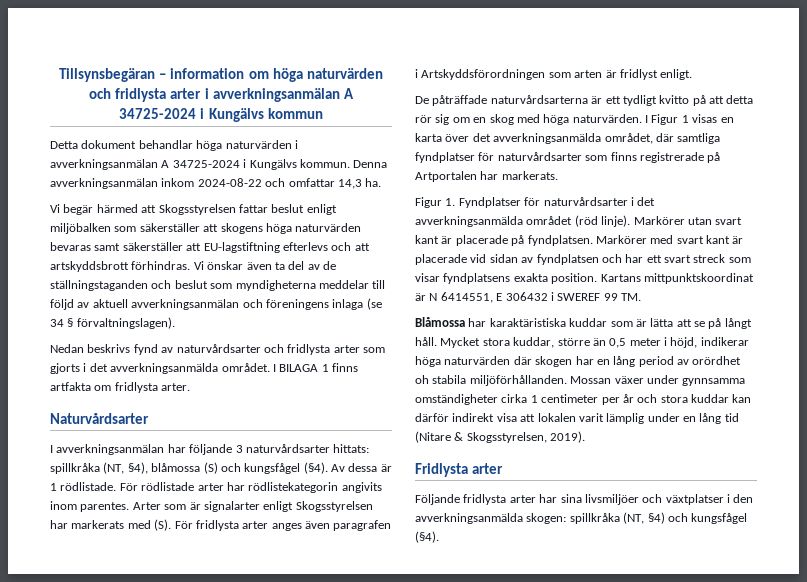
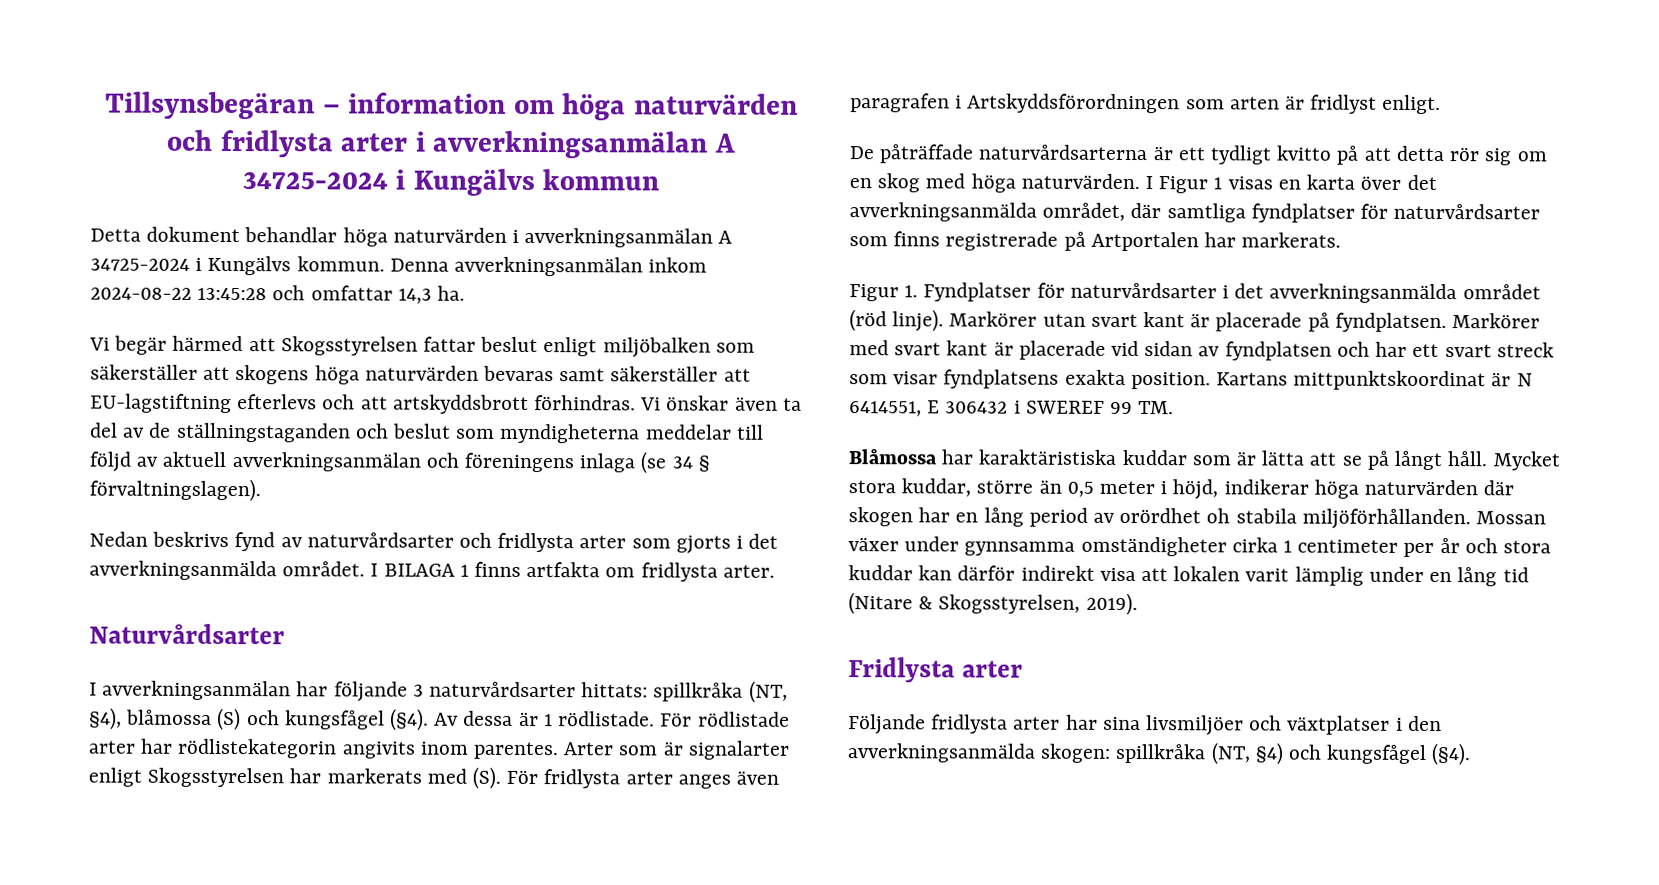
(262, 182) none -> [197,287,268,301] 13:45:28

